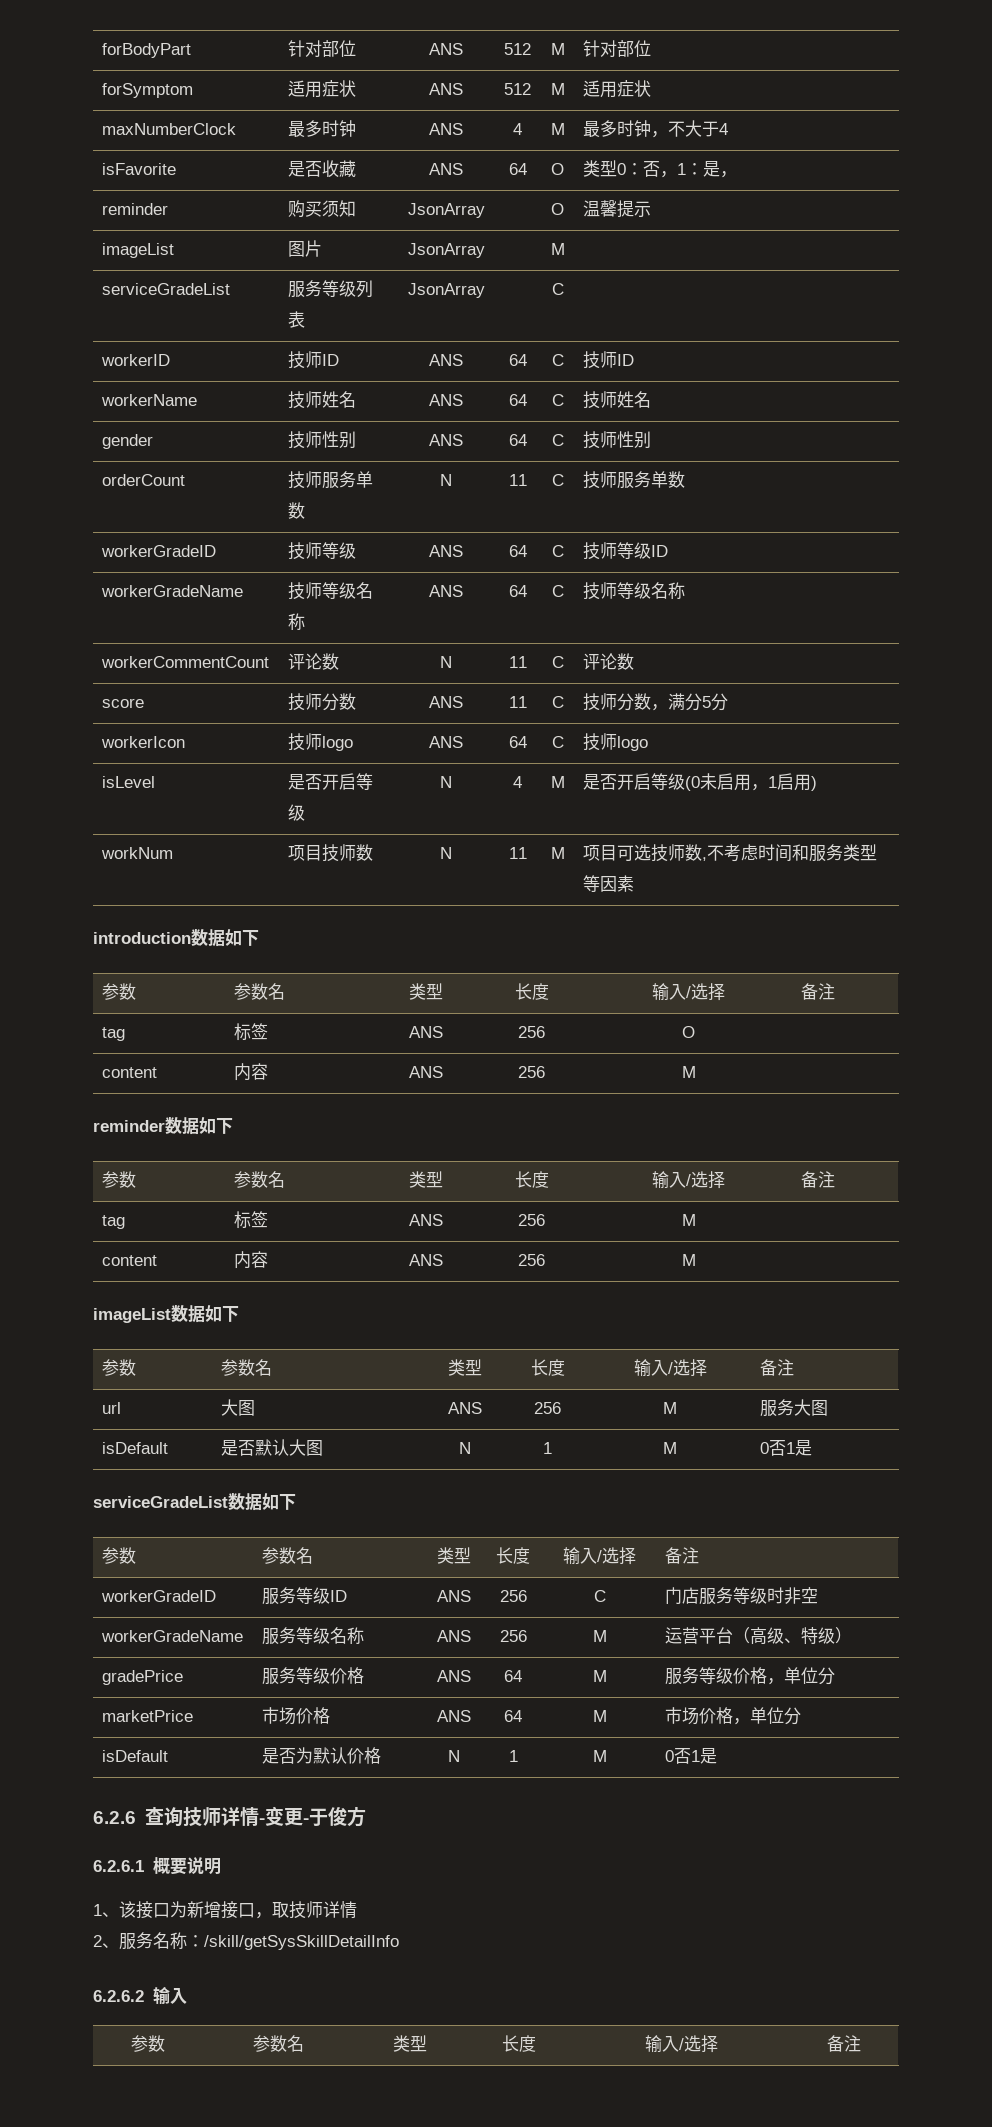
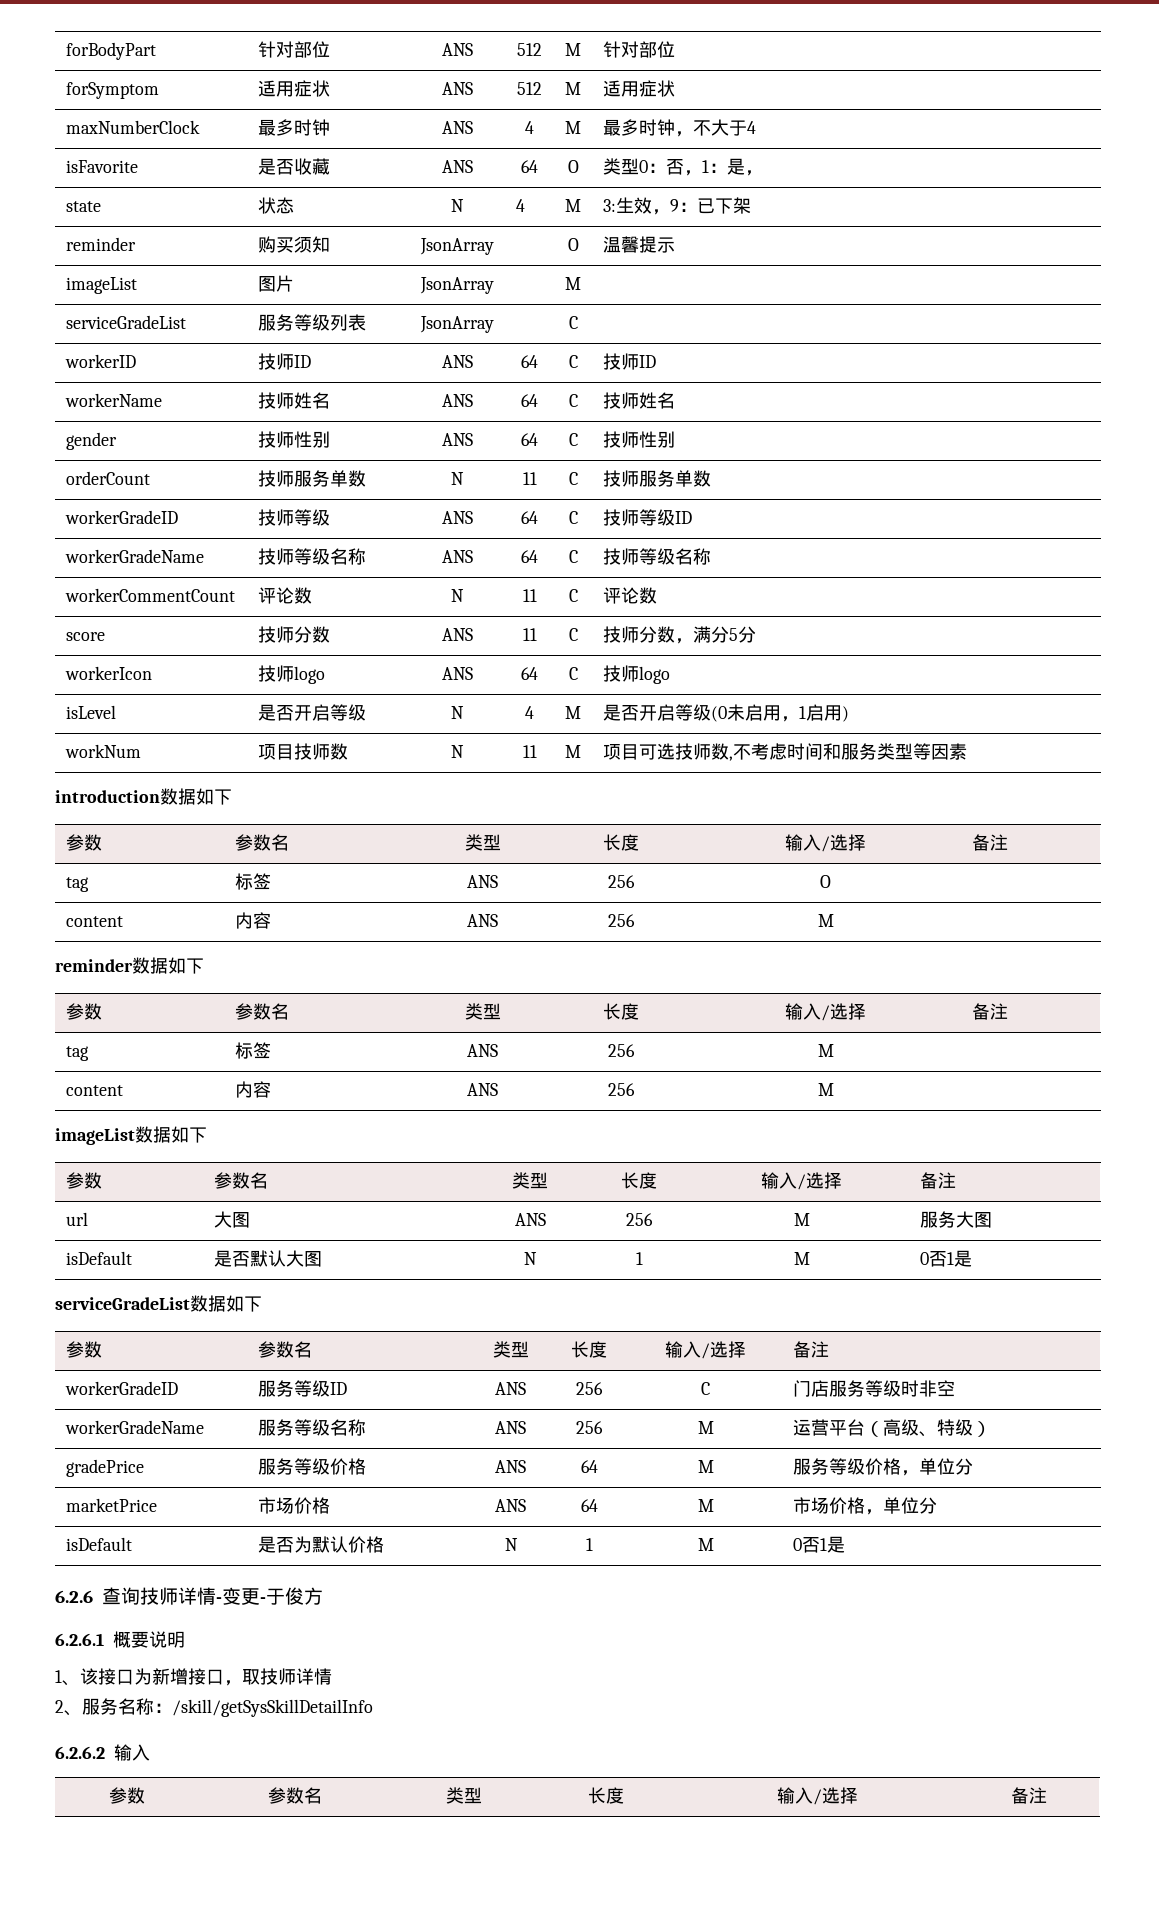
(738, 174) none -> [66,201,102,212] [258,197,295,214] [451,199,464,212] [516,199,526,212] [565,199,581,212] [603,197,752,215] // state | 状态 | N | 4 | M | 3:生效，9：已下架

